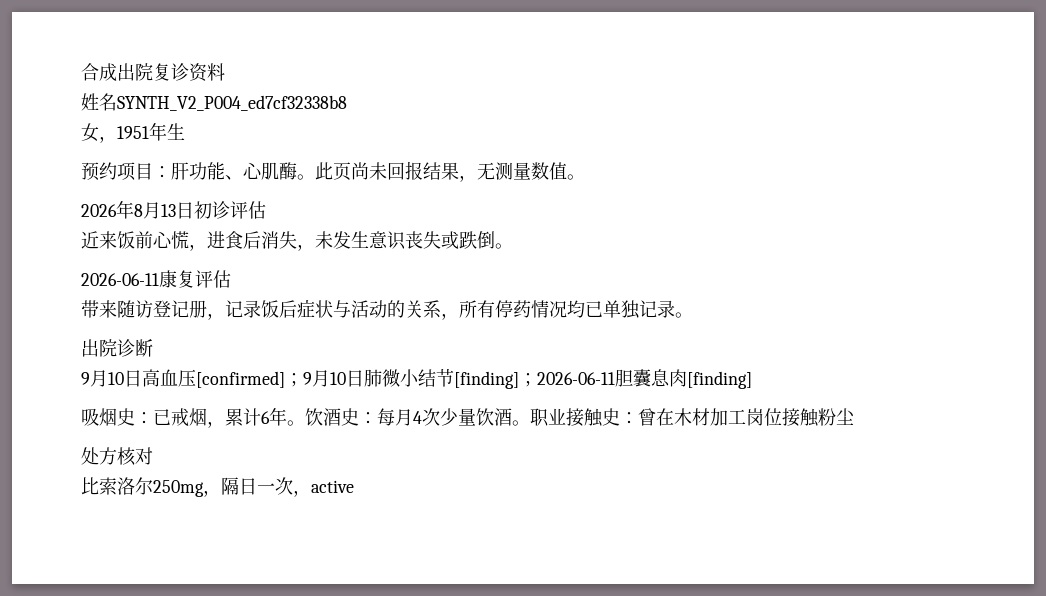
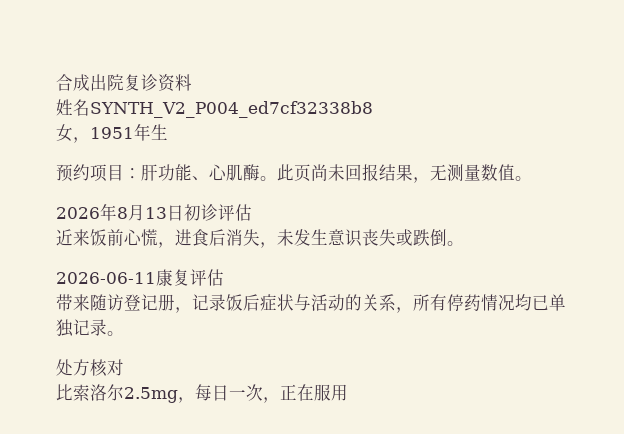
[81,339,153,357] [81,369,752,389] [81,407,854,428] [81,447,153,466] [81,477,354,497] 出院诊断 // 9月10日高血压[confirmed]；9月10日肺微小结节[finding]；2026-06-11胆囊息肉[finding] // 吸烟史：已戒烟，累计6年。饮酒史：每月4次少量饮酒。职业接触史：曾在木材加工岗位接触粉尘 // 处方核对 // 比索洛尔250mg，隔日一次，active -> [56,359,124,377] [56,384,348,403] 处方核对 // 比索洛尔2.5mg，每日一次，正在服用

